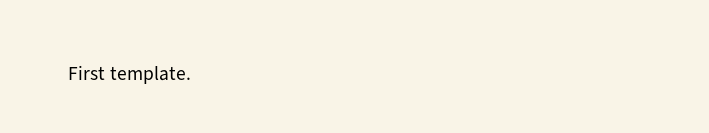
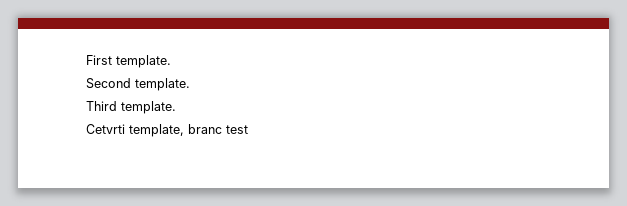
(192, 75) none -> [86,78,190,91] [86,101,176,114] [86,124,248,137] // Second template. // Third template. // Cetvrti template, branc test

